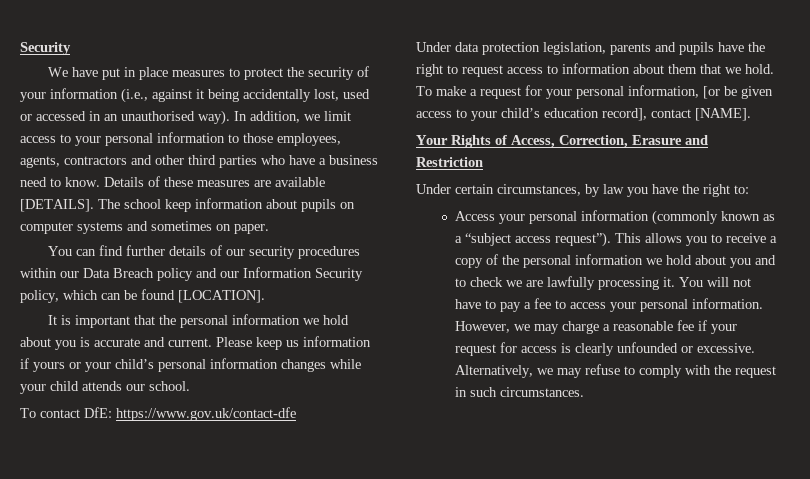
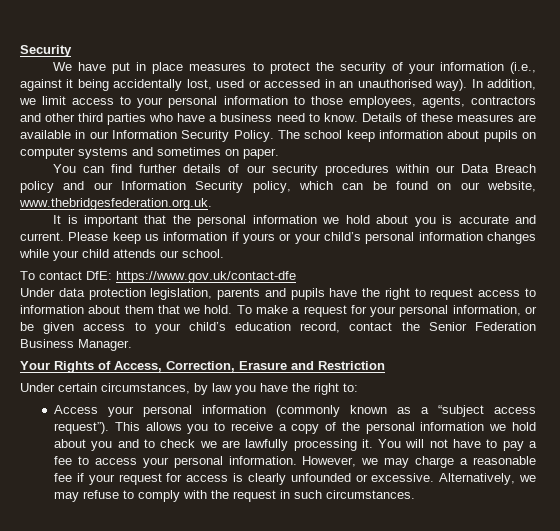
[20,199,94,212] [DETAILS]. -> [75,130,274,142] in our Information Security Policy.
[178,290,265,303] [LOCATION]. -> [437,181,536,192] [19,198,212,210] on our website, www.thebridgesfederation.org.uk.
[703,86,720,99] [or -> [525,306,537,314] or
[602,108,751,121] record], contact [NAME]. -> [300,322,536,333] [20,339,132,351] record, contact the Senior Federation Business Manager.

